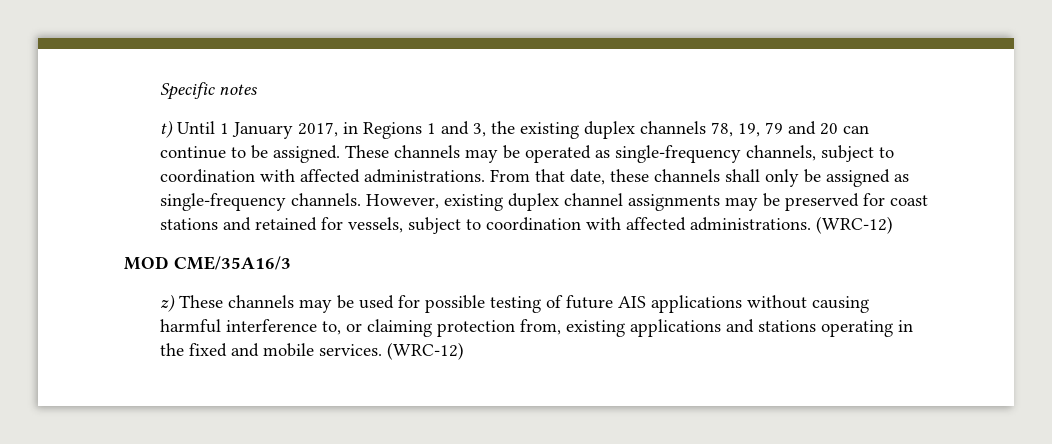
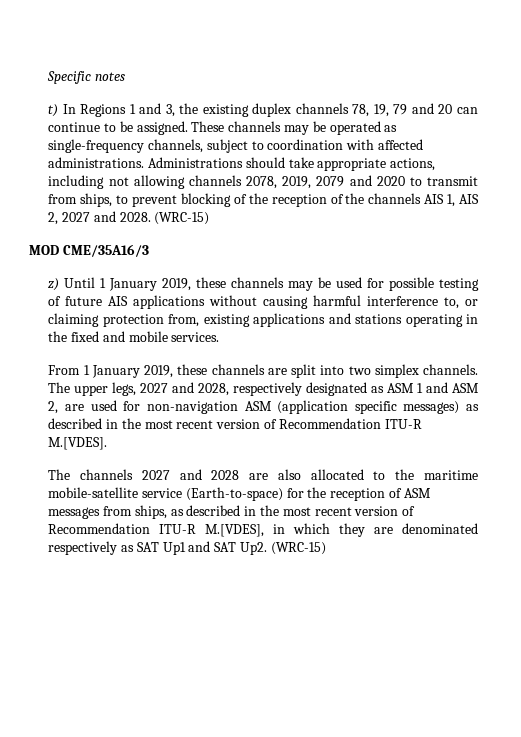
[176,121,358,139] Until 1 January 2017, in -> [62,104,76,114] In
[489,169,909,187] [159,193,928,211] [159,216,893,234] [124,256,291,270] [159,294,223,312] From that date, these channels shall only be assigned as single-frequency channels. However, existing duplex channel assignments may be preserved for coast stations and retained for vessels, subject to coordination with affected administrations. (WRC-12) // MOD CME/35A16/3 // z) These -> [148,157,436,171] [48,175,478,189] [48,193,479,207] [48,211,210,225] [29,244,149,257] [48,277,227,291] Administrations should take appropriate actions, including not allowing channels 2078, 2019, 2079 and 2020 to transmit from ships, to prevent blocking of the reception of the channels AIS 1, AIS 2, 2027 and 2028. (WRC-15) // MOD CME/35A16/3 // z) Until 1 January 2019, these
[386,342,464,360] (WRC-12) -> [48,364,479,378] [48,382,479,396] [48,400,480,414] [48,418,422,429] [48,437,108,450] [48,469,479,480] [48,487,431,501] [48,505,416,519] [48,523,478,537] [48,541,326,555] // From 1 January 2019, these channels are split into two simplex channels. The upper legs, 2027 and 2028, respectively designated as ASM 1 and ASM 2, are used for non-navigation ASM (application specific messages) as described in the most recent version of Recommendation ITU-R M.[VDES]. // The channels 2027 and 2028 are also allocated to the maritime mobile-satellite service (Earth-to-space) for the reception of ASM messages from ships, as described in the most recent version of Recommendation ITU-R M.[VDES], in which they are denominated respectively as SAT Up1 and SAT Up2. (WRC-15)

